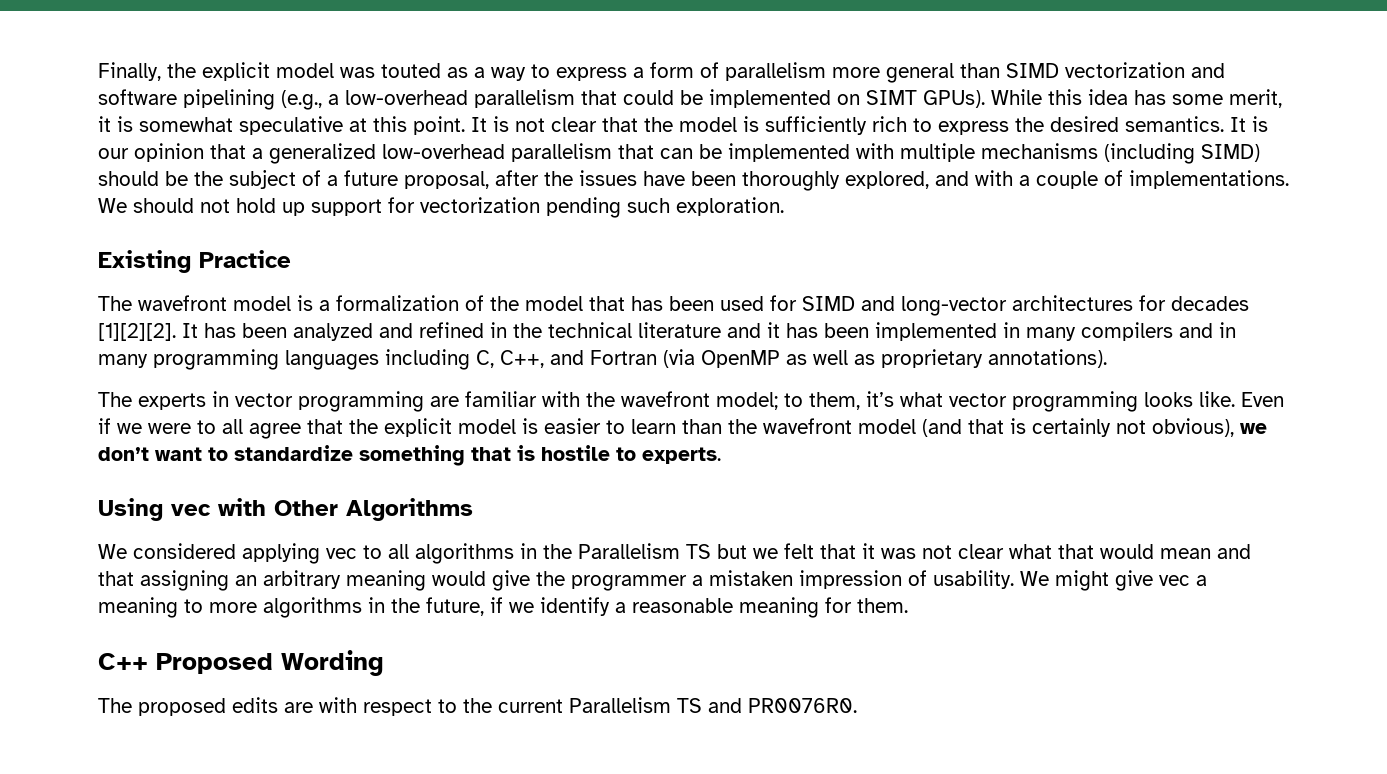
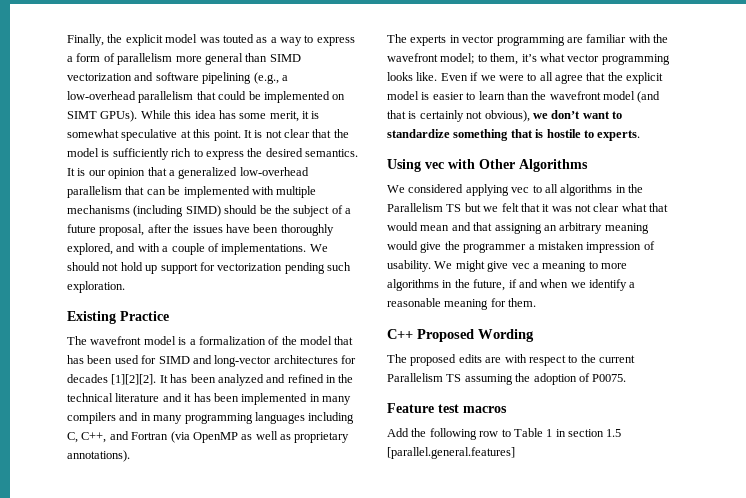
(503, 605) none -> [518,279,569,288] and when
[708,698,857,713] and PR0076R0. -> [464,373,627,385] [387,403,507,413] [387,428,622,440] [387,447,515,459] assuming the adoption of P0075. // Feature test macros // Add the following row to Table 1 in section 1.5 [parallel.general.features]

